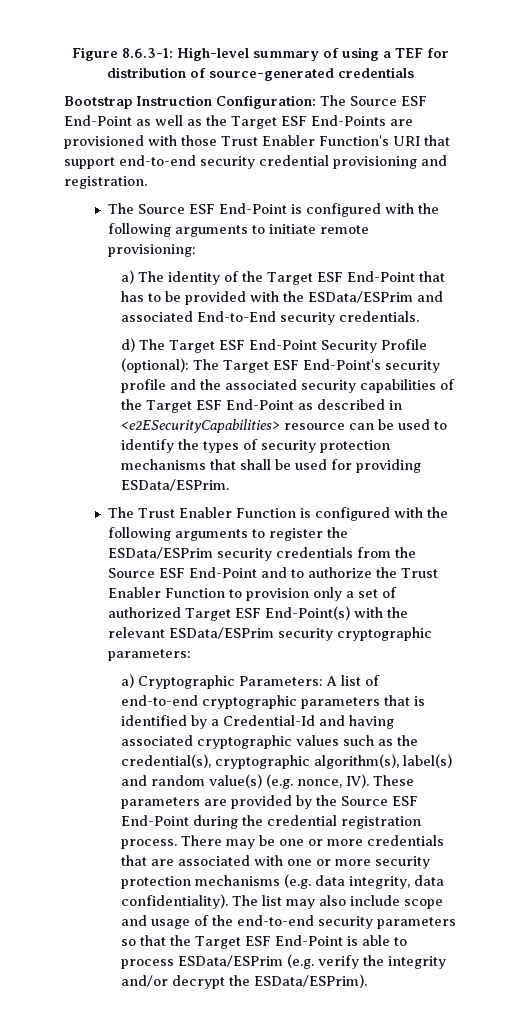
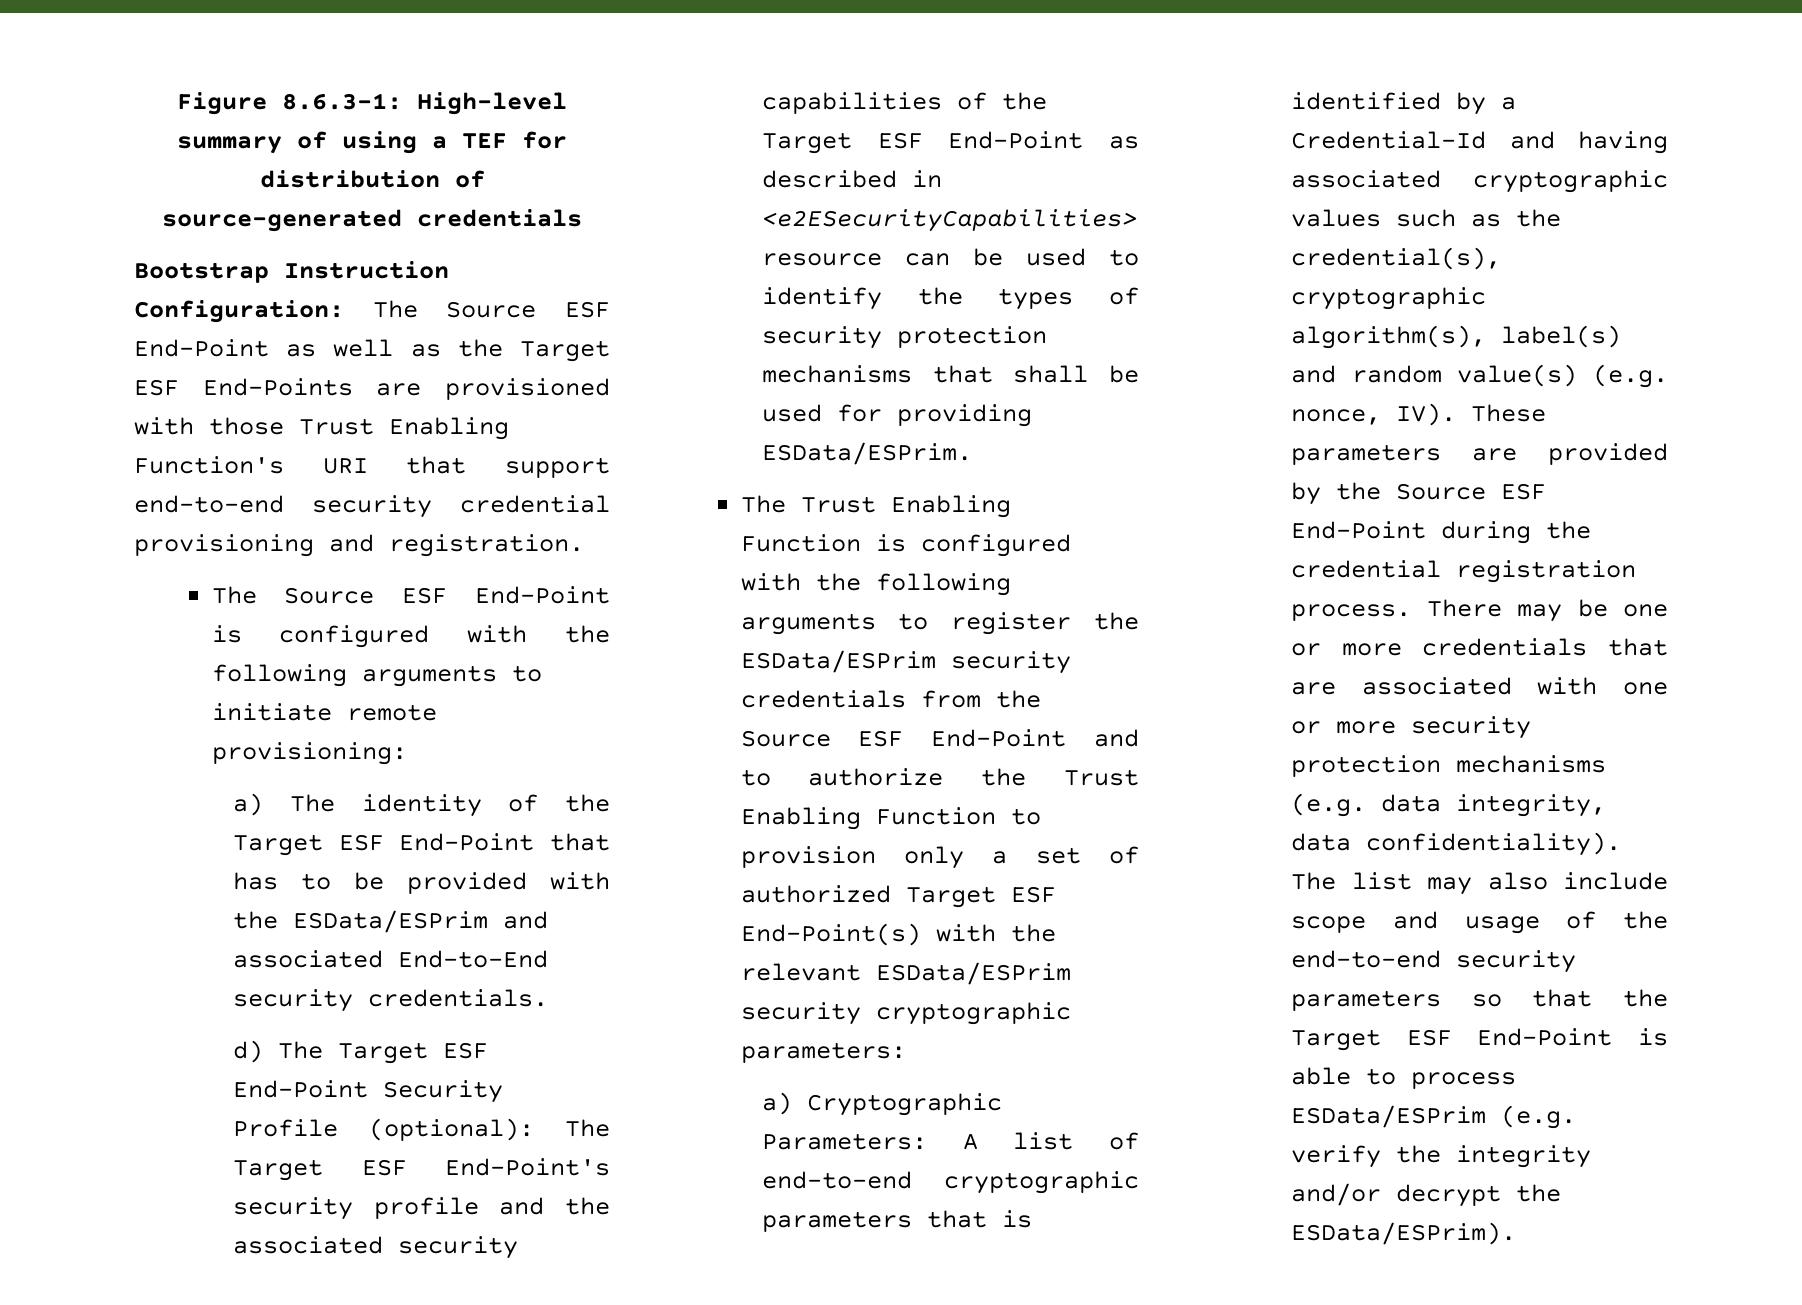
[262,135,315,146] Enabler -> [389,417,509,440] Enabling
[179,507,233,518] Enabler -> [890,495,1011,518] Enabling
[108,587,162,598] Enabler -> [740,807,861,830] Enabling

